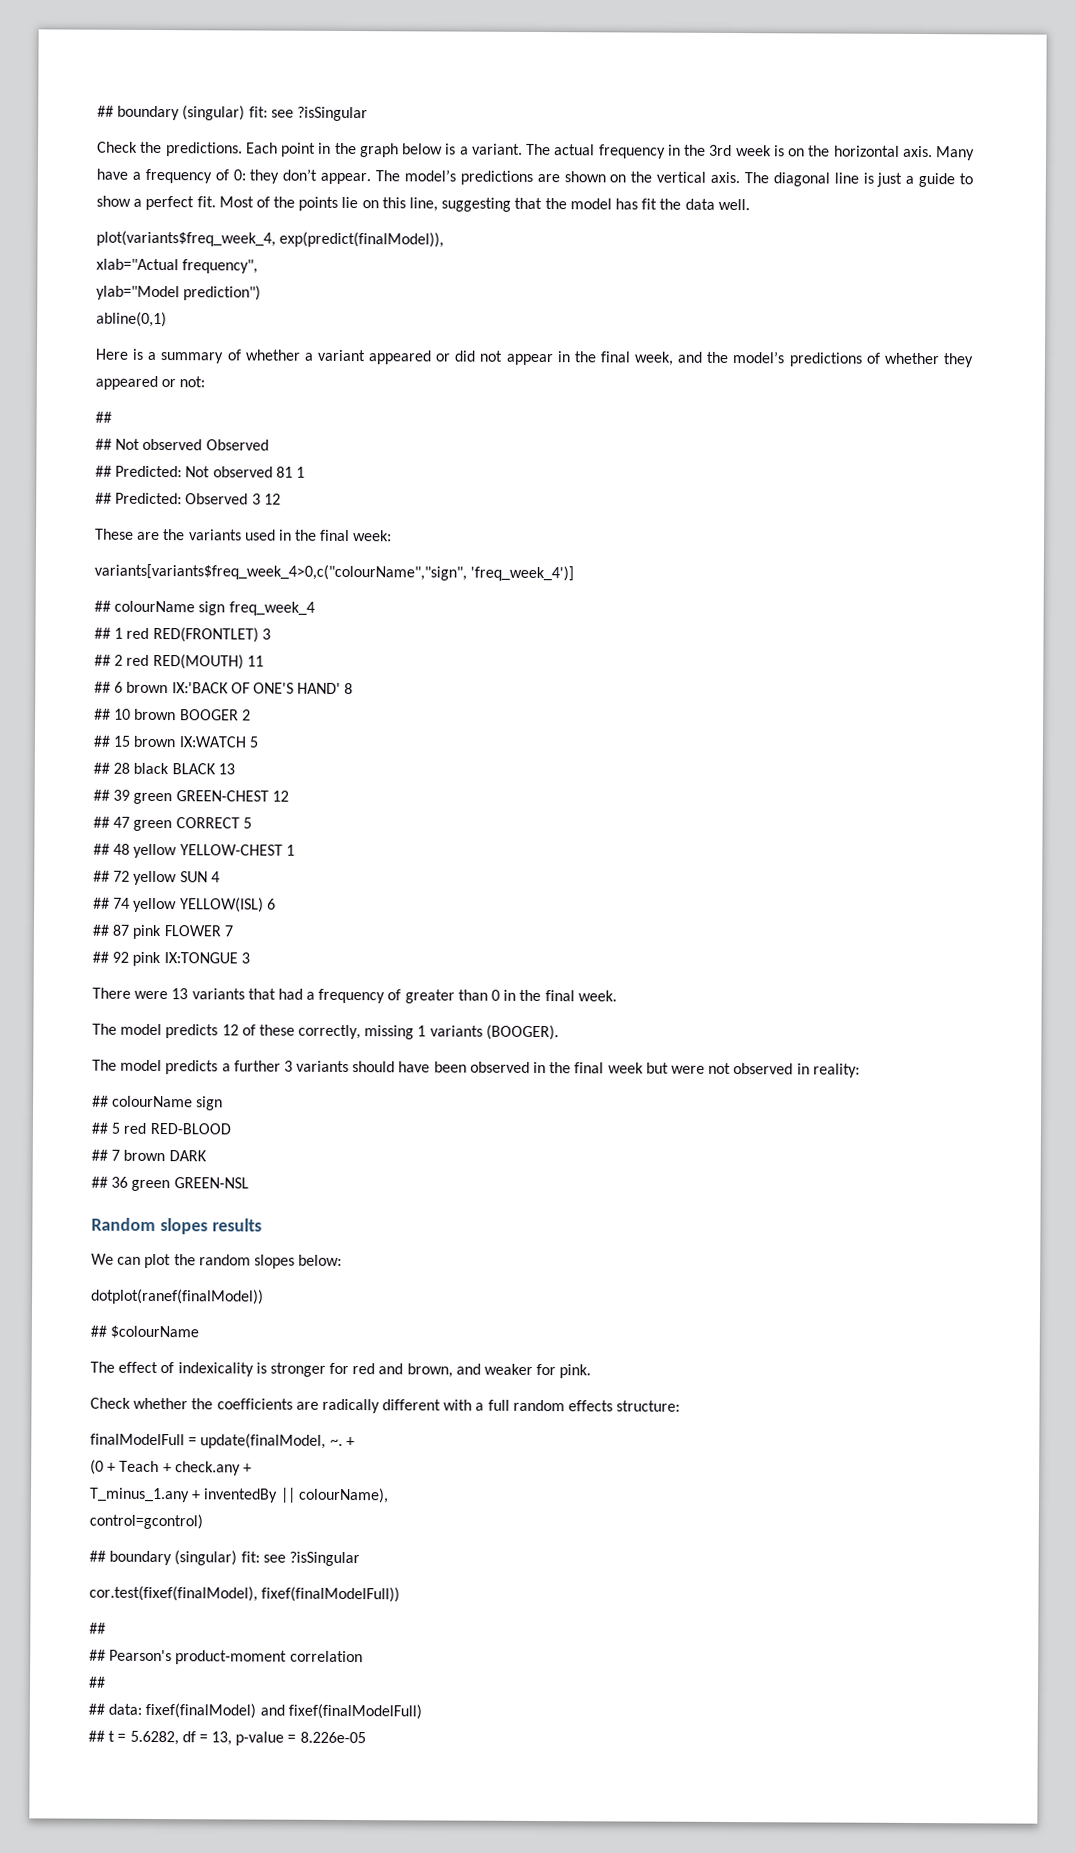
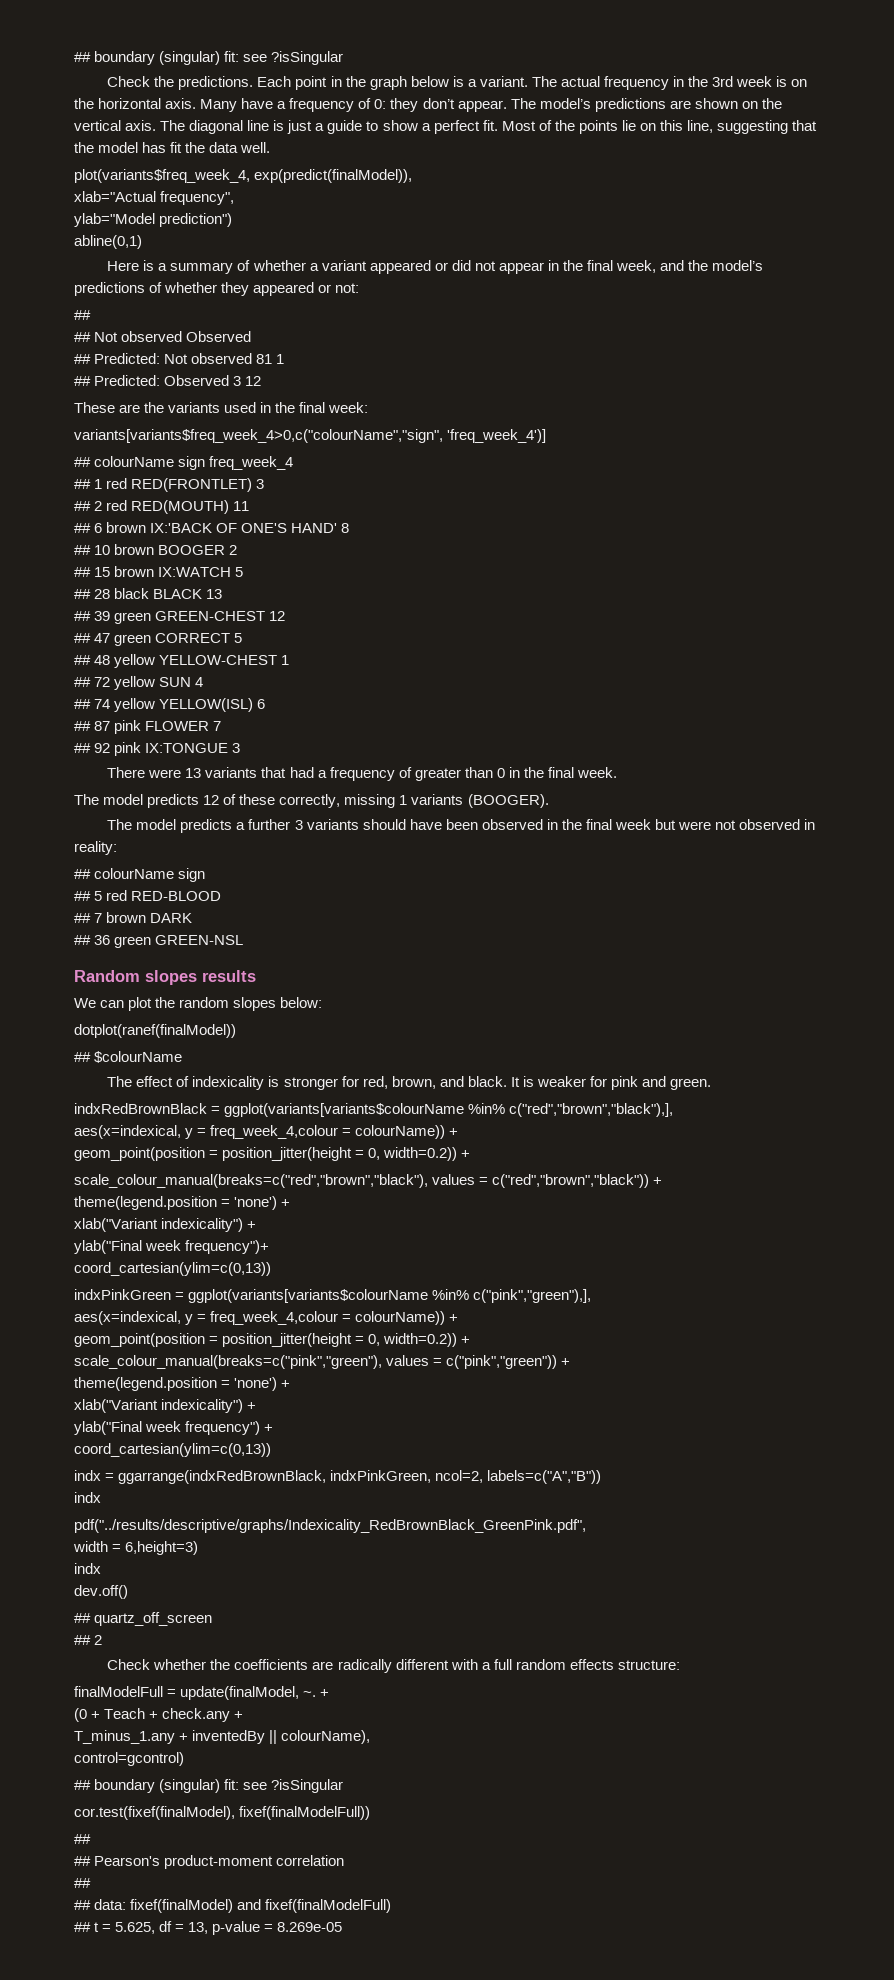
[352,1363,592,1379] red and brown, and weaker for pink. -> [362,1076,712,1090] [74,1103,674,1117] [74,1125,459,1139] [74,1147,471,1161] [74,1174,663,1188] [74,1196,291,1210] [74,1218,257,1232] [74,1240,270,1254] [74,1262,271,1276] [74,1289,592,1303] [74,1311,459,1325] [74,1333,471,1347] [74,1355,571,1369] [74,1377,291,1391] [74,1399,257,1413] [74,1421,274,1435] [74,1443,271,1457] [74,1470,602,1484] [74,1492,101,1503] [74,1519,586,1533] [73,1541,199,1555] [74,1563,101,1574] [74,1585,128,1599] [74,1612,213,1626] [74,1635,103,1645] red, brown, and black. It is weaker for pink and green. // indxRedBrownBlack = ggplot(variants[variants$colourName %in% c("red","brown","black"),], // aes(x=indexical, y = freq_week_4,colour = colourName)) + // geom_point(position = position_jitter(height = 0, width=0.2)) + // scale_colour_manual(breaks=c("red","brown","black"), values = c("red","brown","black")) + // theme(legend.position = 'none') + // xlab("Variant indexicality") + // ylab("Final week frequency")+ // coord_cartesian(ylim=c(0,13)) // indxPinkGreen = ggplot(variants[variants$colourName %in% c("pink","green"),], // aes(x=indexical, y = freq_week_4,colour = colourName)) + // geom_point(position = position_jitter(height = 0, width=0.2)) + // scale_colour_manual(breaks=c("pink","green"), values = c("pink","green")) + // theme(legend.position = 'none') + // xlab("Variant indexicality") + // ylab("Final week frequency") + // coord_cartesian(ylim=c(0,13)) // indx = ggarrange(indxRedBrownBlack, indxPinkGreen, ncol=2, labels=c("A","B")) // indx // pdf("../results/descriptive/graphs/Indexicality_RedBrownBlack_GreenPink.pdf", // width = 6,height=3) // indx // dev.off() // ## quartz_off_screen // ## 2
[129,1730,179,1746] 5.6282, -> [115,1922,156,1934] 5.625,
[299,1731,366,1744] 8.226e-05 -> [277,1922,343,1932] 8.269e-05

